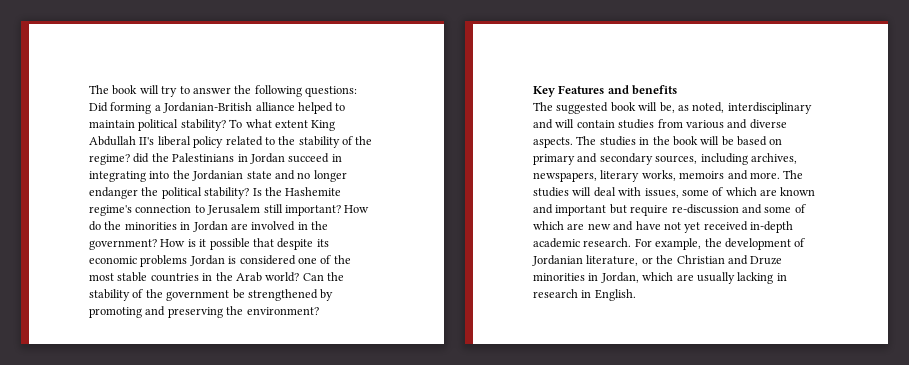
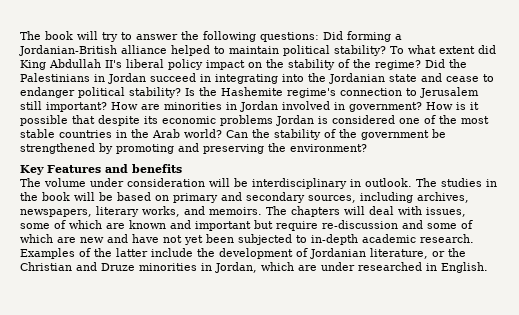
(308, 124) none -> [478,45,496,54] did
[225,136,275,146] related to -> [206,60,262,70] impact on
[133,153,150,163] did -> [425,59,445,68] Did
[297,170,347,182] [89,187,159,199] no longer endanger the -> [446,74,494,82] [20,87,75,98] cease to endanger
[89,221,122,231] do the -> [141,104,160,110] are
[230,223,248,230] are -> (278, 106) none
[311,221,328,230] the -> (345, 106) none
[556,102,812,114] [533,119,787,129] [533,137,573,148] suggested book will be, as noted, interdisciplinary and will contain studies from various and diverse aspects. -> [44,178,412,189] volume under consideration will be interdisciplinary in outlook.
[679,170,804,180] [533,187,569,197] memoirs and more. The studies -> [184,206,340,217] and memoirs. The chapters
[703,221,793,233] [533,238,702,250] received in-depth academic research. For example, -> [206,234,474,245] [20,248,193,259] been subjected to in-depth academic research. Examples of the latter include
[696,272,787,284] [533,289,578,298] usually lacking in research -> [321,262,422,271] under researched

